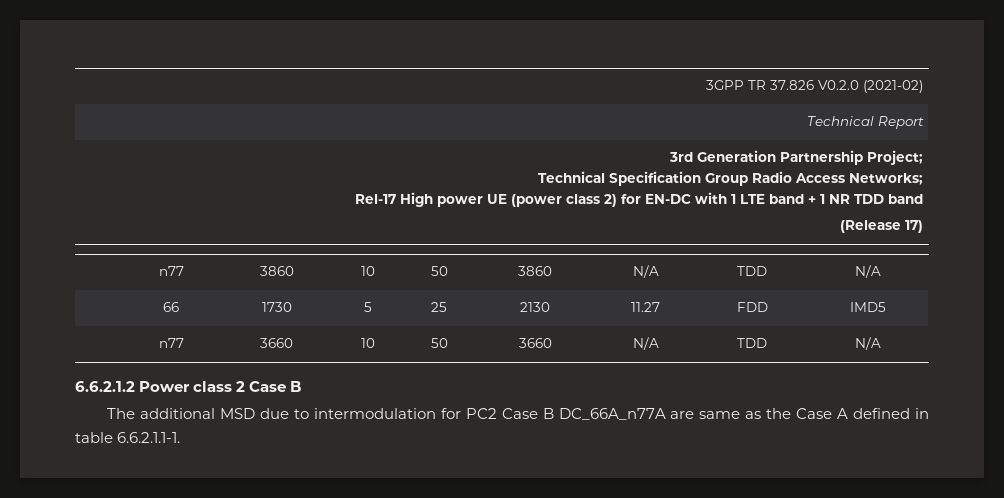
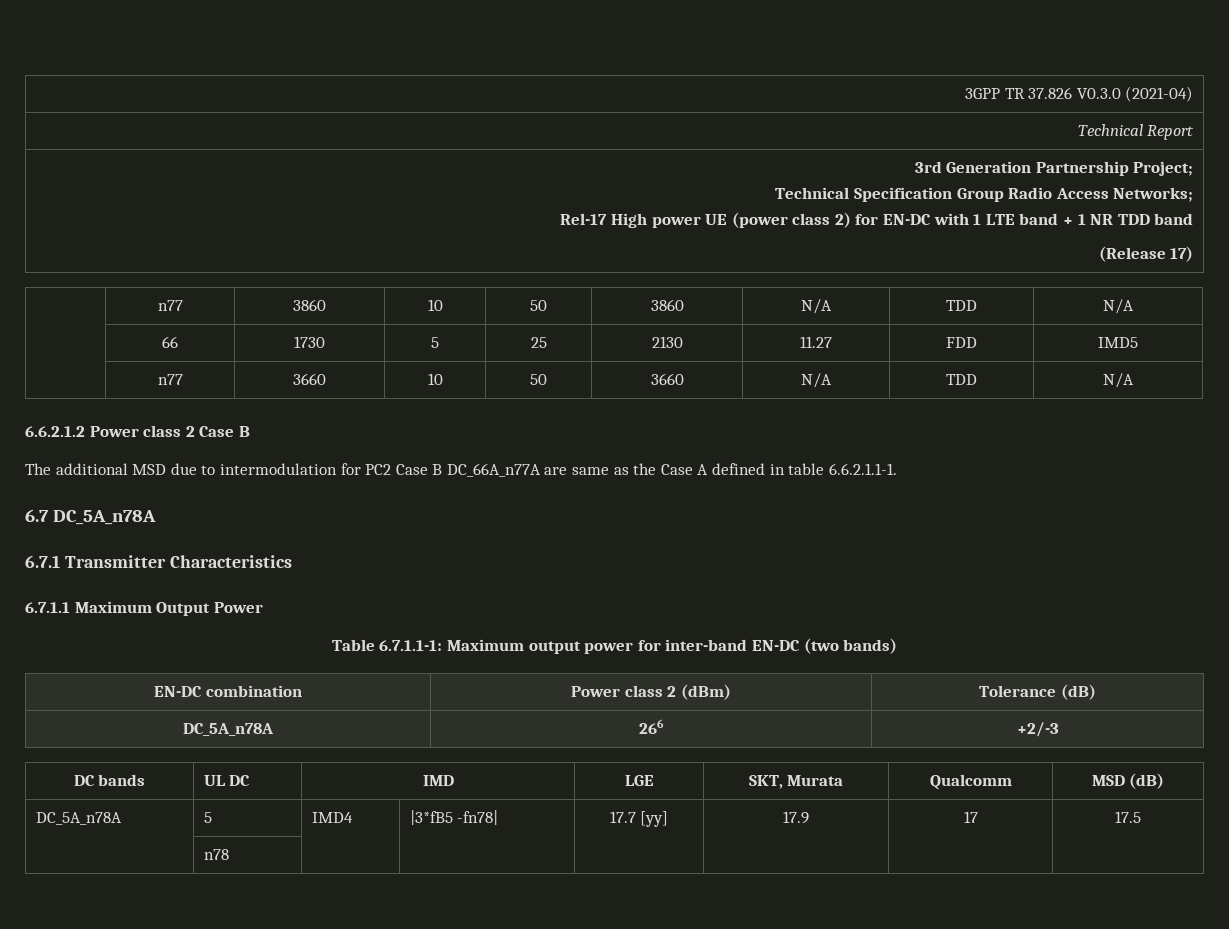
[817,80,923,93] V0.2.0 (2021-02) -> [1076,86,1194,102] V0.3.0 (2021-04)
(181, 437) none -> [25,509,156,525] [25,555,292,568] [25,601,263,616] [331,638,898,654] [154,685,302,697] [571,684,731,700] [979,684,1096,700] [183,723,274,736] [639,719,664,734] [1016,722,1059,737] [73,774,146,786] [203,775,251,786] [422,775,454,786] [624,775,654,786] [748,775,844,789] [929,774,1012,790] [1091,773,1165,789] [35,812,122,825] [203,812,212,823] [311,812,353,823] [409,810,499,825] [609,811,669,827] [783,811,809,824] [963,811,978,823] [1114,811,1141,823] [203,849,229,860] // 6.7 DC_5A_n78A // 6.7.1 Transmitter Characteristics // 6.7.1.1 Maximum Output Power // Table 6.7.1.1-1: Maximum output power for inter-band EN-DC (two bands) // EN-DC combination | Power class 2 (dBm) | Tolerance (dB) // DC_5A_n78A | 266 | +2/-3 // DC bands | UL DC | IMD | LGE | SKT, Murata | Qualcomm | MSD (dB) // DC_5A_n78A | 5 | IMD4 | |3*fB5 -fn78| | 17.7 [yy] | 17.9 | 17 | 17.5 // | n78 | | | | | |

